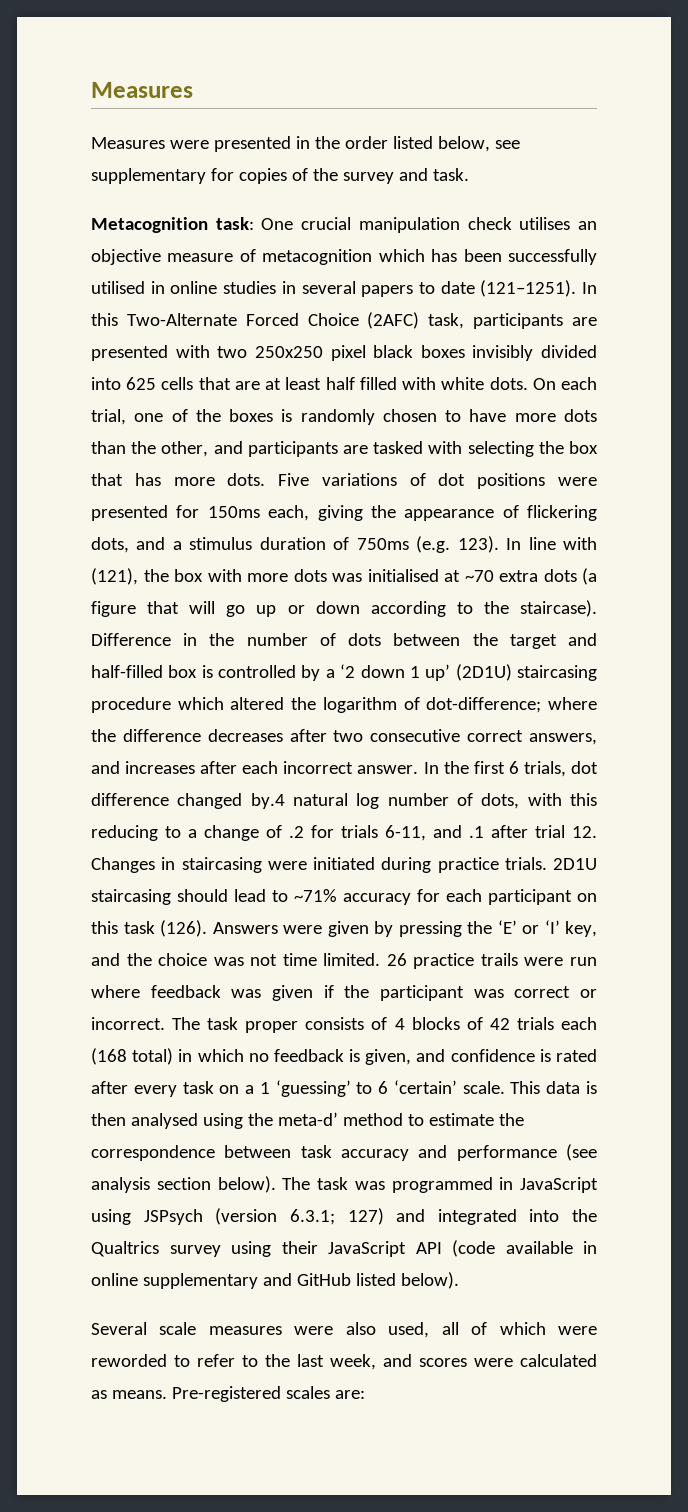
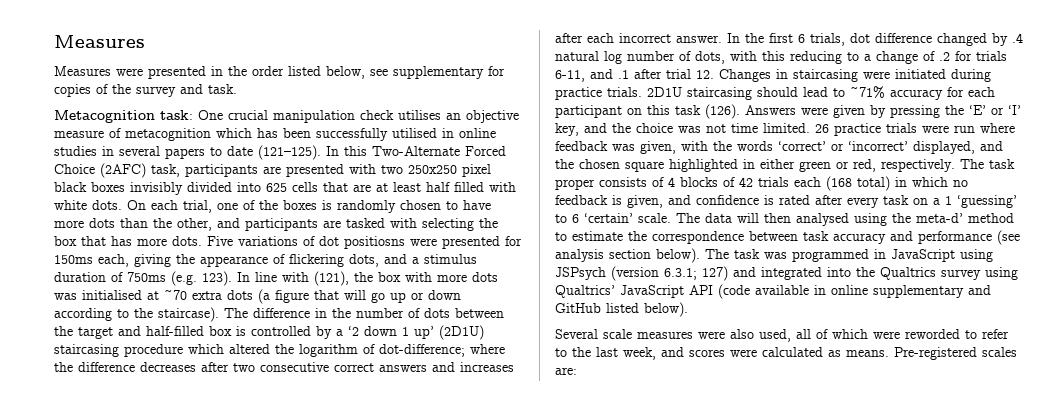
[480,280,577,297] (121–1251). -> [258,145,321,160] (121–125).
[477,473,546,489] positions -> [344,236,405,249] positiosns
[91,633,171,646] Difference -> [224,308,310,318] The difference
[529,733,597,745] answers, -> [379,364,427,372] answers
[250,793,285,809] by.4 -> [992,33,1023,46] by .4
[480,953,518,966] trails -> [886,123,917,133] trials
[272,985,597,1001] [91,1017,165,1030] given if the participant was correct or incorrect. -> [640,141,1003,154] [555,159,955,172] given, with the words ‘correct’ or ‘incorrect’ displayed, and the chosen square highlighted in either green or red, respectively.
[510,1081,597,1094] This data is -> [676,213,759,223] The data will
[281,1241,318,1254] their -> [555,285,615,298] Qualtrics’

